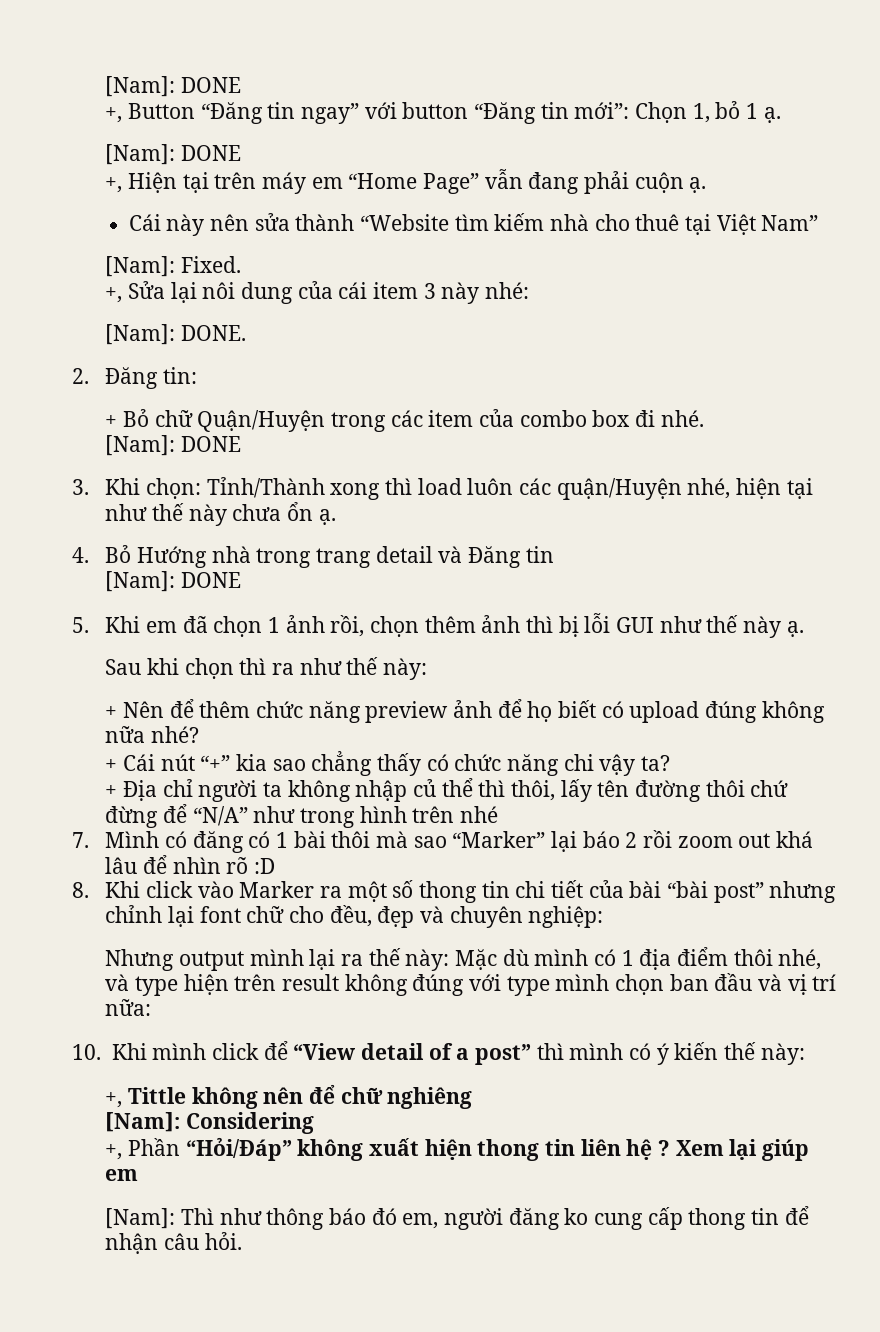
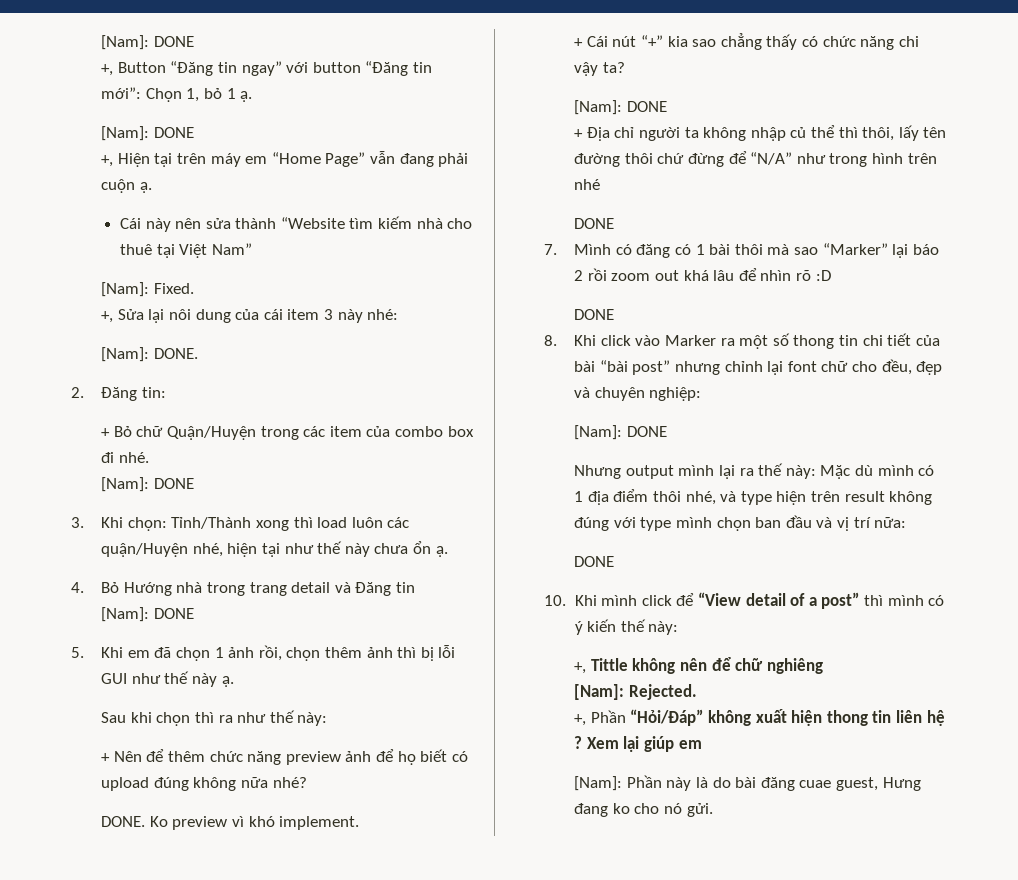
(200, 734) none -> [101,816,360,830] // DONE. Ko preview vì khó implement.
(671, 763) none -> [574,100,667,115] // [Nam]: DONE
(499, 814) none -> [574,218,615,229] // DONE
(276, 866) none -> [574,309,615,320] // DONE
(604, 917) none -> [574,425,667,440] // [Nam]: DONE
(152, 1007) none -> [574,556,615,567] // DONE
[186,1112,315,1134] Considering -> [628,684,697,700] Rejected.
[181,1206,809,1230] [105,1232,242,1254] Thì như thông báo đó em, người đăng ko cung cấp thong tin để nhận câu hỏi. -> [626,775,921,791] [574,803,713,817] Phần này là do bài đăng cuae guest, Hưng đang ko cho nó gửi.

